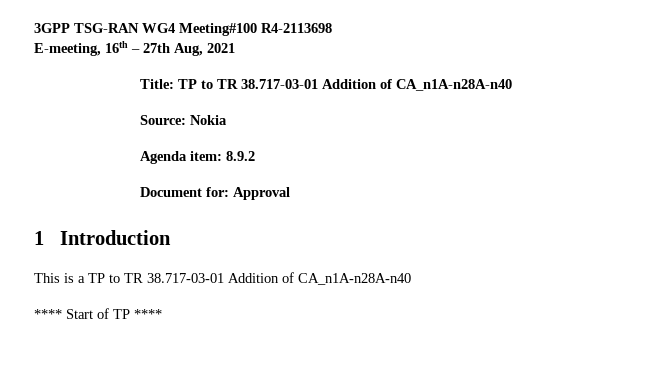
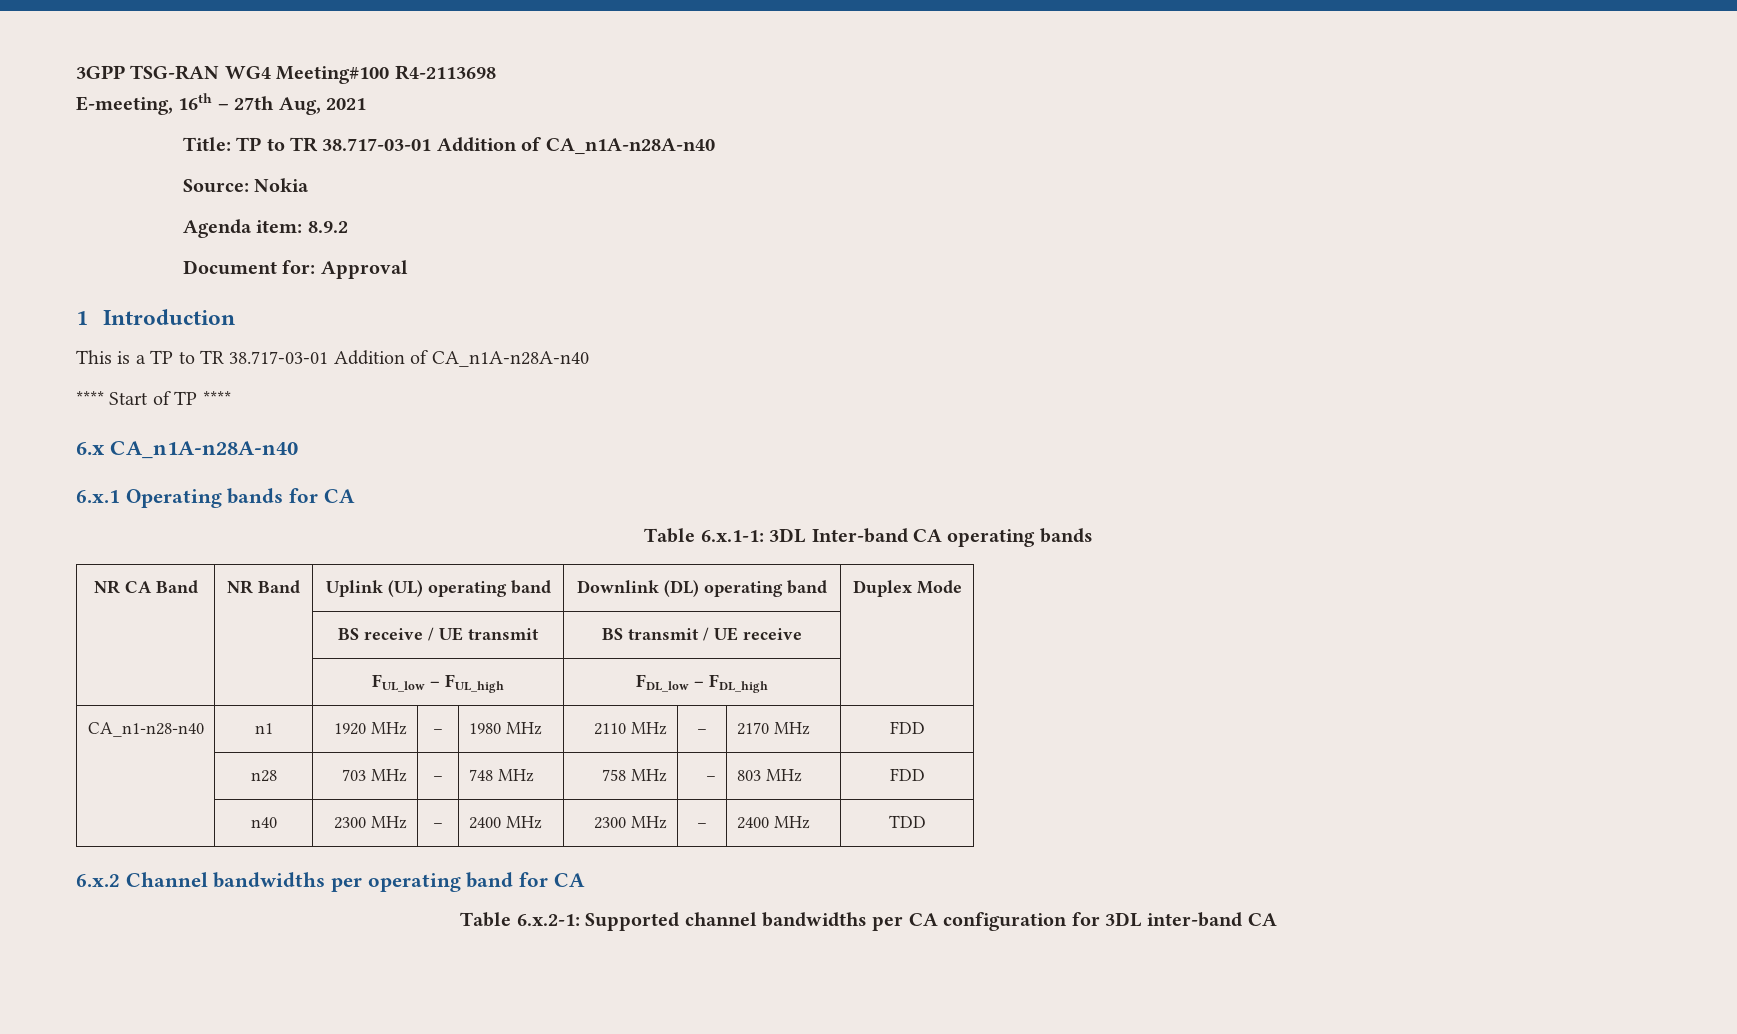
(162, 314) none -> [76,441,298,459] [76,488,355,508] [644,528,1093,547] [93,580,198,594] [227,580,300,594] [325,580,551,597] [577,580,827,597] [852,580,962,597] [338,627,539,641] [602,627,802,641] [372,674,504,693] [636,674,768,693] [87,722,204,737] [254,723,273,734] [334,722,408,735] [433,729,443,734] [468,722,542,735] [594,722,668,735] [697,729,707,734] [736,722,810,735] [889,721,925,734] [250,770,277,782] [342,769,408,782] [433,776,443,781] [468,769,534,782] [602,769,668,782] [706,776,717,781] [736,769,802,782] [889,768,925,781] [250,817,277,828] [334,816,408,829] [433,823,443,828] [468,816,542,829] [594,816,668,829] [697,823,707,828] [736,816,810,829] [888,815,926,828] [76,872,585,892] [460,912,1277,931] // 6.x CA_n1A-n28A-n40 // 6.x.1 Operating bands for CA // Table 6.x.1-1: 3DL Inter-band CA operating bands // NR CA Band | NR Band | Uplink (UL) operating band | Downlink (DL) operating band | Duplex Mode // | | BS receive / UE transmit | BS transmit / UE receive | // | | FUL_low – FUL_high | FDL_low – FDL_high | // CA_n1-n28-n40 | n1 | 1920 MHz | – | 1980 MHz | 2110 MHz | – | 2170 MHz | FDD // | n28 | 703 MHz | – | 748 MHz | 758 MHz | – | 803 MHz | FDD // | n40 | 2300 MHz | – | 2400 MHz | 2300 MHz | – | 2400 MHz | TDD // 6.x.2 Channel bandwidths per operating band for CA // Table 6.x.2-1: Supported channel bandwidths per CA configuration for 3DL inter-band CA

